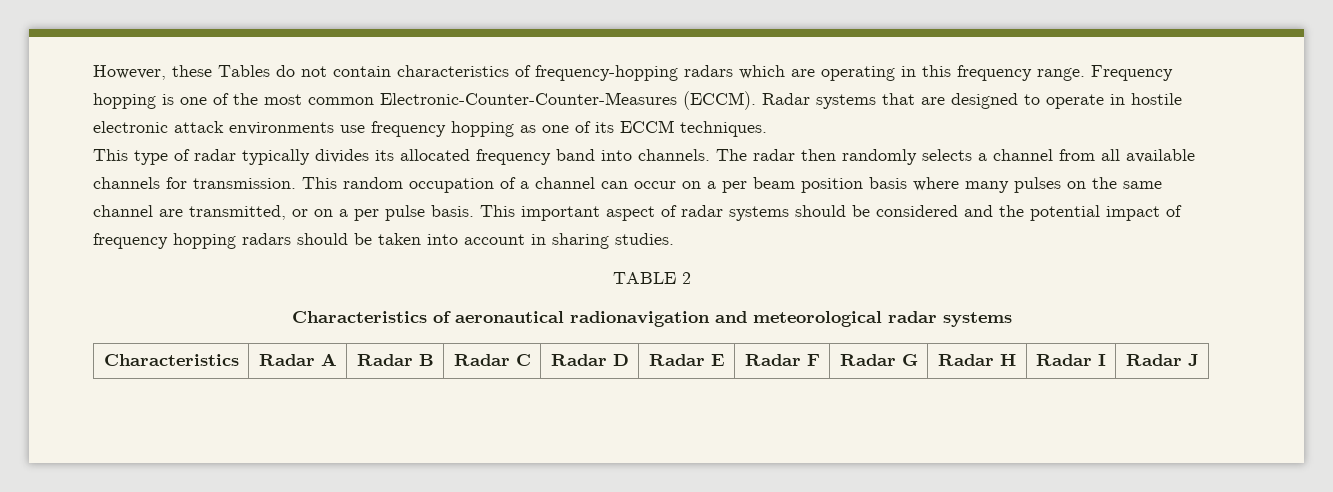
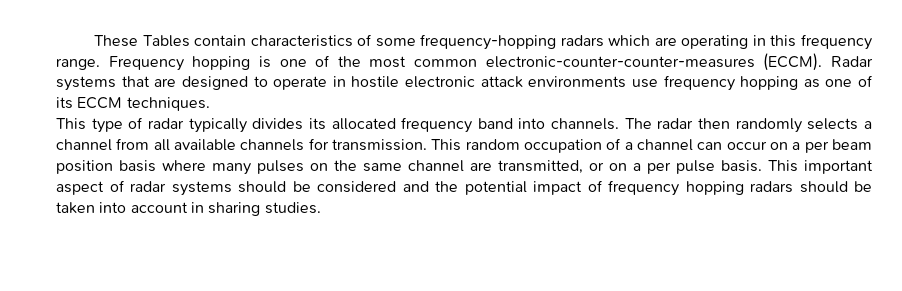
[93,65,327,80] However, these Tables do not -> [94,35,190,47] These Tables
(531, 71) none -> [375,38,416,47] some
[380,92,677,105] Electronic-Counter-Counter-Measures -> [485,56,755,68] electronic-counter-counter-measures
[612,272,691,284] [291,311,1012,327] [103,354,239,366] [258,353,337,366] [356,354,434,366] [453,354,531,366] [550,354,629,366] [648,354,725,366] [744,354,820,366] [839,354,918,366] [938,354,1016,366] [1036,354,1106,366] [1125,354,1199,366] // TABLE 2 // Characteristics of aeronautical radionavigation and meteorological radar systems // Characteristics | Radar A | Radar B | Radar C | Radar D | Radar E | Radar F | Radar G | Radar H | Radar I | Radar J -> (321, 208) none

